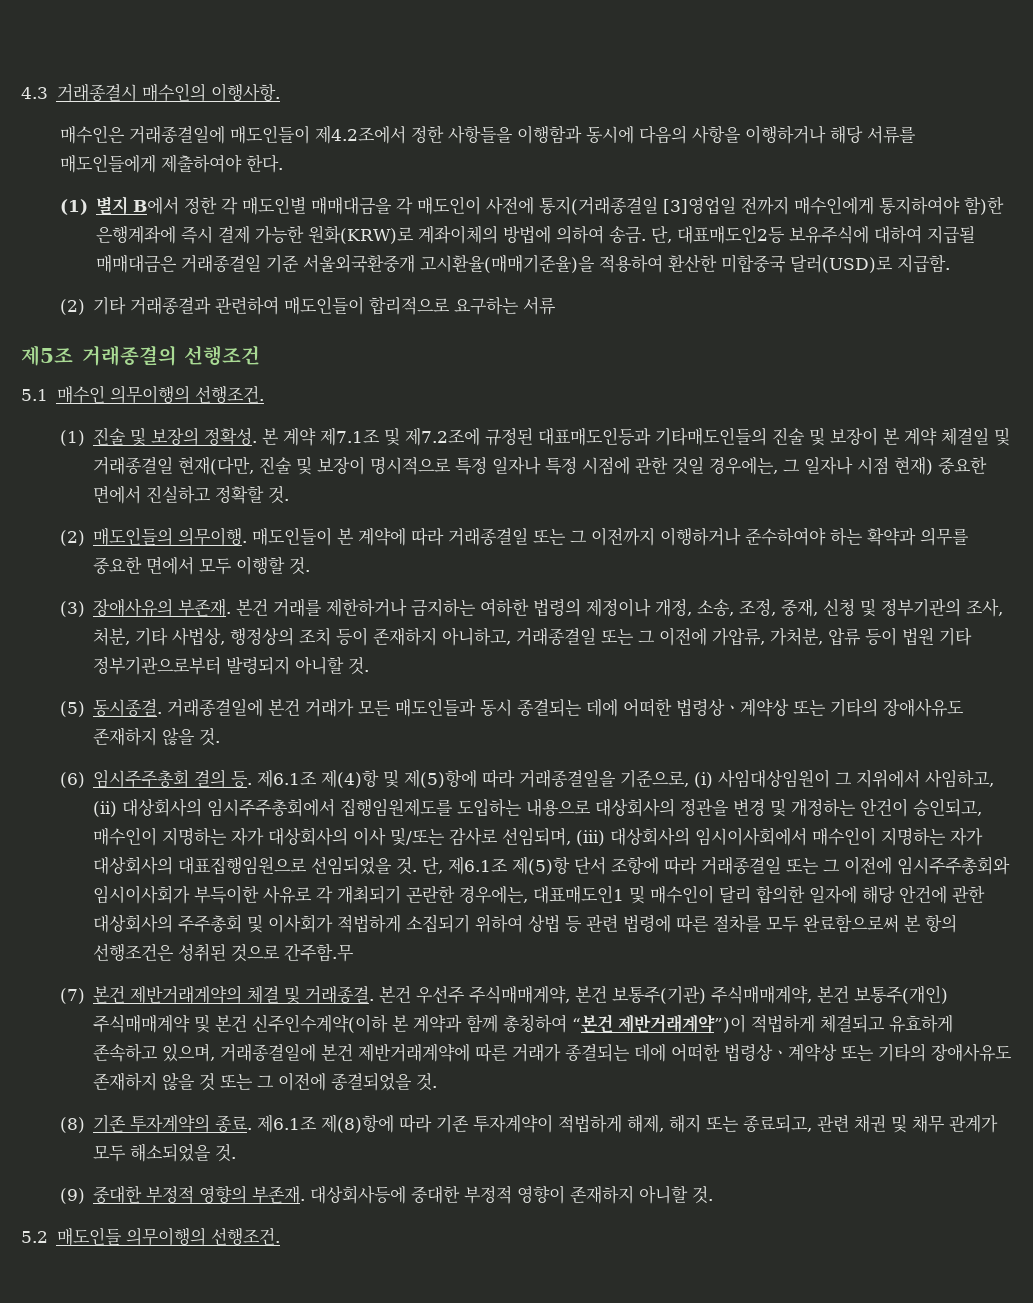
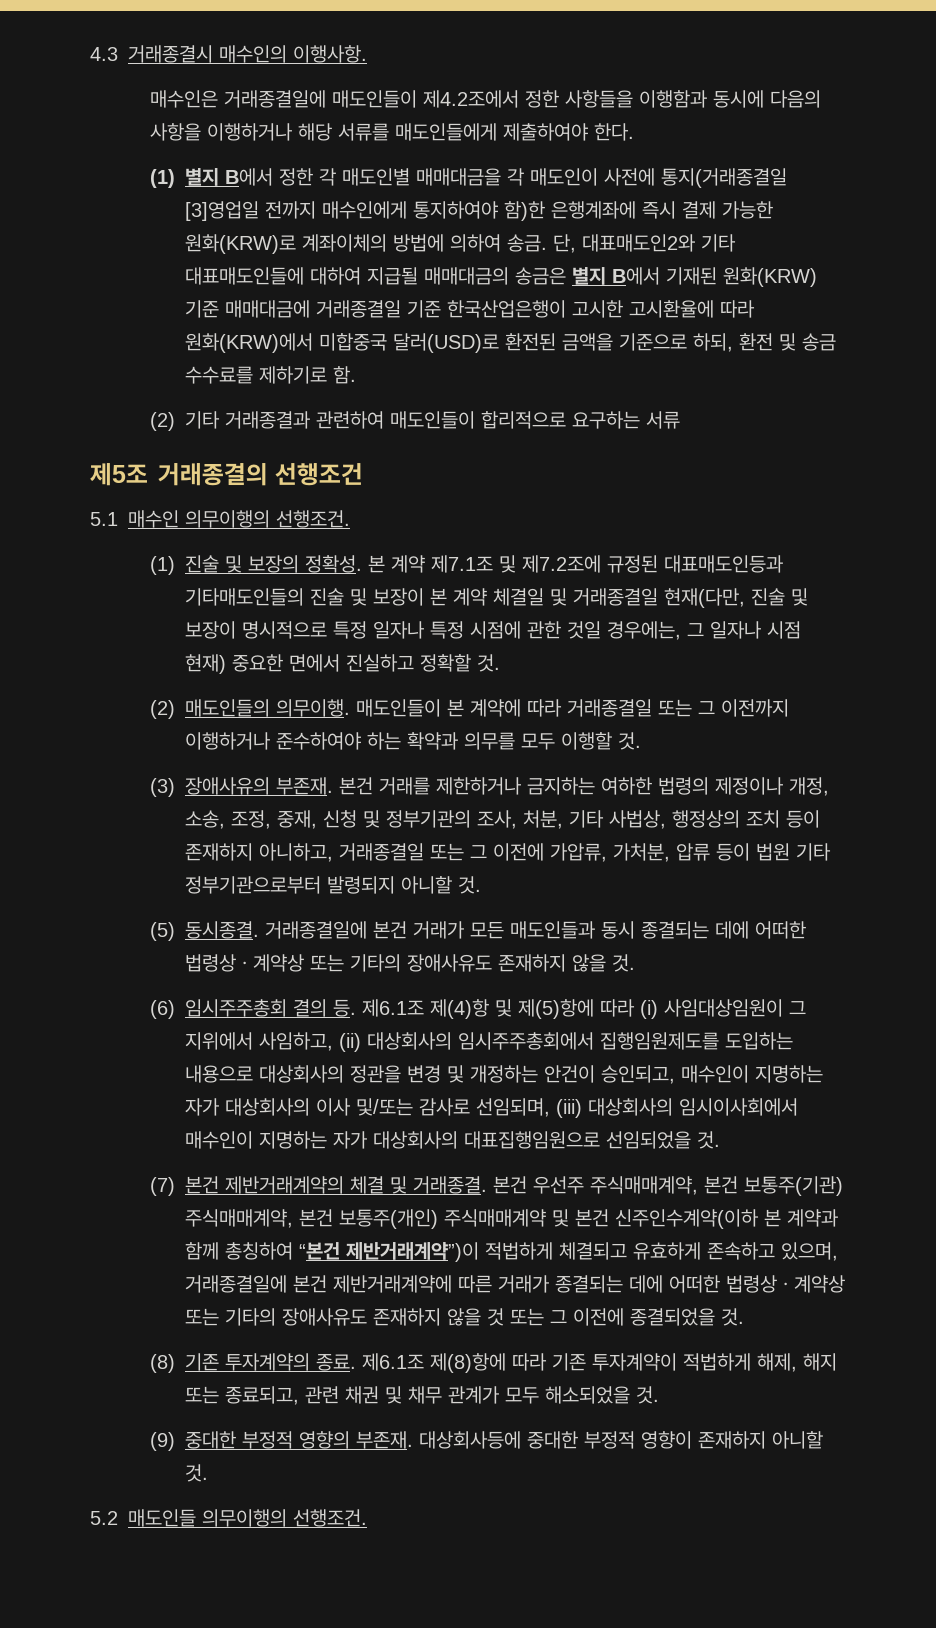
[677,225,976,244] [96,254,951,273] 대표매도인2등 보유주식에 대하여 지급될 매매대금은 거래종결일 기준 서울외국환중개 고시환율(매매기준율)을 적용하여 환산한 미합중국 달러(USD)로 지급함. -> [581,234,736,252] [184,267,817,287] [184,300,755,318] [184,333,836,353] [184,366,356,384] 대표매도인2와 기타 대표매도인들에 대하여 지급될 매매대금의 송금은 별지 B에서 기재된 원화(KRW) 기준 매매대금에 거래종결일 기준 한국산업은행이 고시한 고시환율에 따라 원화(KRW)에서 미합중국 달러(USD)로 환전된 금액을 기준으로 하되, 환전 및 송금 수수료를 제하기로 함.
[93,556,195,575] 중요한 면에서 -> (515, 741) none
[519,769,690,788] 거래종결일을 기준으로, -> (635, 1008) none
[422,856,1011,875] [93,885,986,904] [93,914,958,933] [93,943,355,962] 단, 제6.1조 제(5)항 단서 조항에 따라 거래종결일 또는 그 이전에 임시주주총회와 임시이사회가 부득이한 사유로 각 개최되기 곤란한 경우에는, 대표매도인1 및 매수인이 달리 합의한 일자에 해당 안건에 관한 대상회사의 주주총회 및 이사회가 적법하게 소집되기 위하여 상법 등 관련 법령에 따른 절차를 모두 완료함으로써 본 항의 선행조건은 성취된 것으로 간주함.무 -> (720, 1140) none

